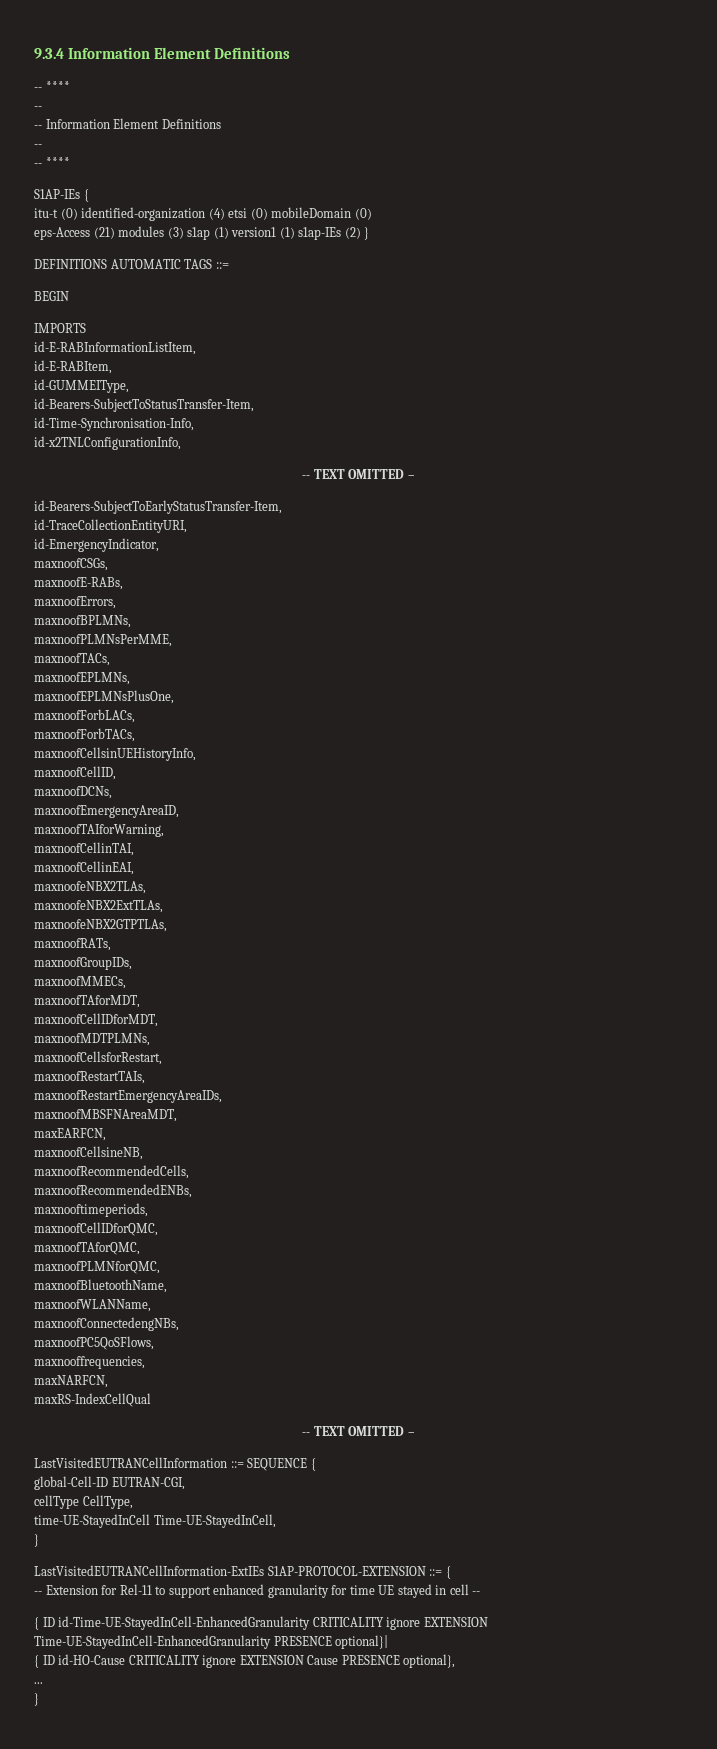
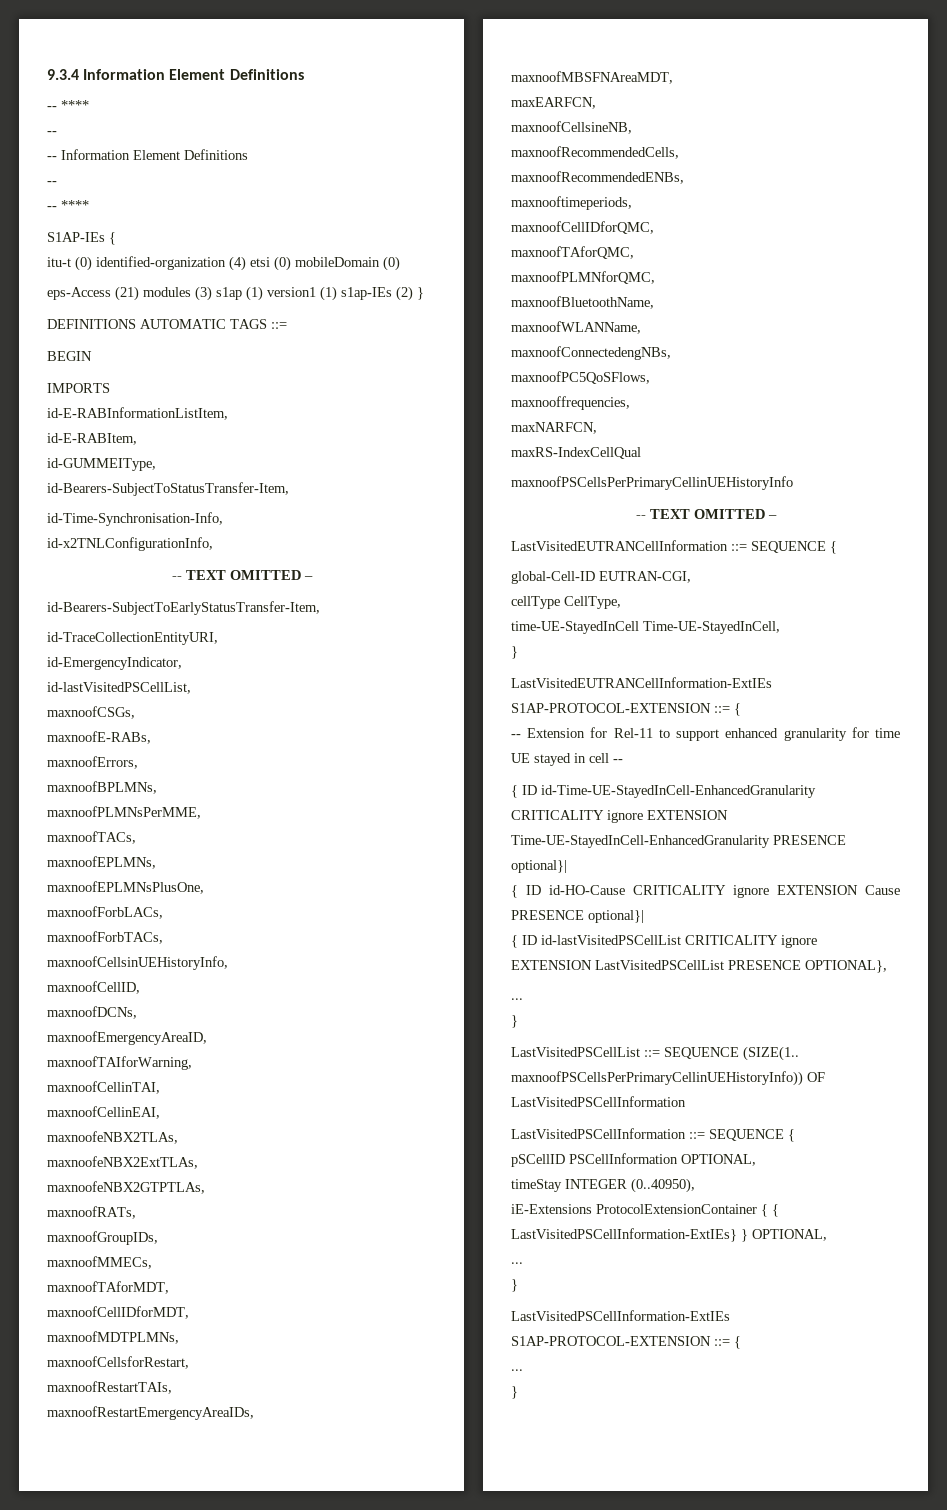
(159, 545) none -> [47,682,191,694] // id-lastVisitedPSCellList,
(151, 1400) none -> [511,476,793,490] // maxnoofPSCellsPerPrimaryCellinUEHistoryInfo
[403,1654,456,1668] optional}, -> [588,910,644,923] [511,935,817,948] [511,960,887,973] [511,998,523,1000] [511,1015,518,1028] [511,1046,799,1061] [511,1071,825,1086] [511,1096,686,1107] [511,1128,795,1142] [511,1153,756,1167] [511,1178,695,1193] [511,1204,779,1217] [511,1228,827,1242] [511,1262,523,1264] [511,1279,518,1292] [511,1310,730,1321] [511,1336,741,1349] optional}| // { ID id-lastVisitedPSCellList CRITICALITY ignore EXTENSION LastVisitedPSCellList PRESENCE OPTIONAL}, // ... // } // LastVisitedPSCellList ::= SEQUENCE (SIZE(1.. maxnoofPSCellsPerPrimaryCellinUEHistoryInfo)) OF LastVisitedPSCellInformation // LastVisitedPSCellInformation ::= SEQUENCE { // pSCellID PSCellInformation OPTIONAL, // timeStay INTEGER (0..40950), // iE-Extensions ProtocolExtensionContainer { { LastVisitedPSCellInformation-ExtIEs} } OPTIONAL, // ... // } // LastVisitedPSCellInformation-ExtIEs S1AP-PROTOCOL-EXTENSION ::= {

